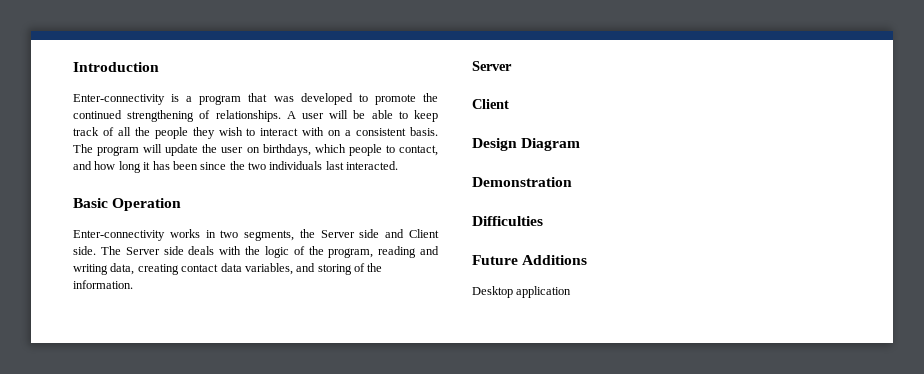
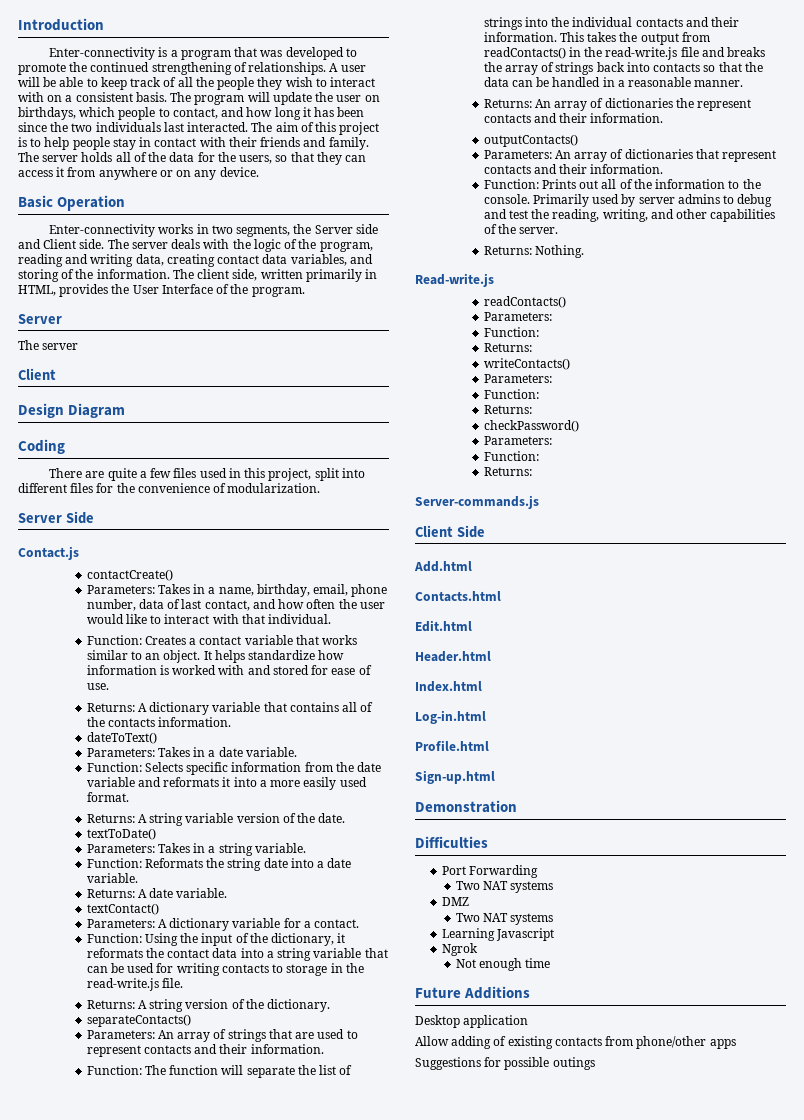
(399, 165) none -> [251,122,380,135] [18,137,369,150] [18,152,367,165] [18,167,259,180] The aim of this project is to help people stay in contact with their friends and family. The server holds all of the data for the users, so that they can access it from anywhere or on any device.
[125,246,184,255] Server side -> [131,242,168,249] server
[472,61,512,71] // Server -> [172,269,378,282] [18,284,305,297] [18,314,62,324] [18,340,79,350] The client side, written primarily in HTML, provides the User Interface of the program. // Server // The server
[472,177,572,187] [472,216,543,226] [472,255,588,265] [472,286,572,298] Demonstration // Difficulties // Future Additions // Desktop application -> [18,439,65,454] [49,468,365,481] [18,483,321,493] [18,511,94,524] [18,546,79,560] [86,569,173,581] [86,584,388,597] [86,599,385,611] [86,614,332,624] [86,635,358,645] [86,650,345,663] [86,665,372,675] [86,683,109,690] [86,702,374,715] [86,717,232,727] [86,732,157,744] [86,747,297,757] [86,762,382,775] [86,777,367,790] [86,792,129,802] [86,813,346,826] [86,828,156,840] [86,843,306,856] [86,858,352,871] [86,873,138,883] [86,888,228,898] [86,903,159,915] [86,918,360,931] [86,933,346,946] [86,948,388,961] [86,963,364,976] [86,978,183,991] [86,999,331,1012] [86,1014,191,1027] [86,1029,358,1042] [86,1044,324,1057] [86,1065,353,1078] [483,17,740,30] [483,32,710,45] [483,47,766,60] [483,62,763,75] [483,77,744,87] [483,98,752,111] [483,113,664,123] [483,134,578,147] [483,149,777,162] [483,164,664,174] [483,179,761,189] [483,194,773,207] [483,209,776,222] [483,224,559,234] [483,245,584,258] [415,273,494,287] [483,296,566,308] [483,312,552,321] [483,327,539,337] [483,343,532,352] [483,358,570,370] [483,374,552,383] [483,389,539,399] [483,405,532,414] [483,420,579,432] [483,436,552,445] [483,451,539,461] [483,467,532,476] [415,495,539,509] [415,525,485,538] [414,561,472,572] [415,591,501,602] [415,620,472,632] [415,651,491,662] [415,681,482,692] [415,710,486,724] [415,740,489,751] [415,770,495,784] [415,800,517,813] [415,836,488,848] [442,865,539,878] [455,881,554,893] [442,897,470,906] [455,913,554,925] [442,928,555,941] [442,943,479,956] [455,958,551,971] [415,986,531,999] [415,1015,529,1028] [415,1036,736,1049] [415,1057,595,1070] Coding // There are quite a few files used in this project, split into different files for the convenience of modularization. // Server Side // Contact.js // contactCreate() // Parameters: Takes in a name, birthday, email, phone number, data of last contact, and how often the user would like to interact with that individual. // Function: Creates a contact variable that works similar to an object. It helps standardize how information is worked with and stored for ease of use. // Returns: A dictionary variable that contains all of the contacts information. // dateToText() // Parameters: Takes in a date variable. // Function: Selects specific information from the date variable and reformats it into a more easily used format. // Returns: A string variable version of the date. // textToDate() // Parameters: Takes in a string variable. // Function: Reformats the string date into a date variable. // Returns: A date variable. // textContact() // Parameters: A dictionary variable for a contact. // Function: Using the input of the dictionary, it reformats the contact data into a string variable that can be used for writing contacts to storage in the read-write.js file. // Returns: A string version of the dictionary. // separateContacts() // Parameters: An array of strings that are used to represent contacts and their information. // Function: The function will separate the list of strings into the individual contacts and their information. This takes the output from readContacts() in the read-write.js file and breaks the array of strings back into contacts so that the data can be handled in a reasonable manner. // Returns: An array of dictionaries the represent contacts and their information. // outputContacts() // Parameters: An array of dictionaries that represent contacts and their information. // Function: Prints out all of the information to the console. Primarily used by server admins to debug and test the reading, writing, and other capabilities of the server. // Returns: Nothing. // Read-write.js // readContacts() // Parameters: // Function: // Returns: // writeContacts() // Parameters: // Function: // Returns: // checkPassword() // Parameters: // Function: // Returns: // Server-commands.js // Client Side // Add.html // Contacts.html // Edit.html // Header.html // Index.html // Log-in.html // Profile.html // Sign-up.html // Demonstration // Difficulties // Port Forwarding // Two NAT systems // DMZ // Two NAT systems // Learning Javascript // Ngrok // Not enough time // Future Additions // Desktop application // Allow adding of existing contacts from phone/other apps // Suggestions for possible outings

